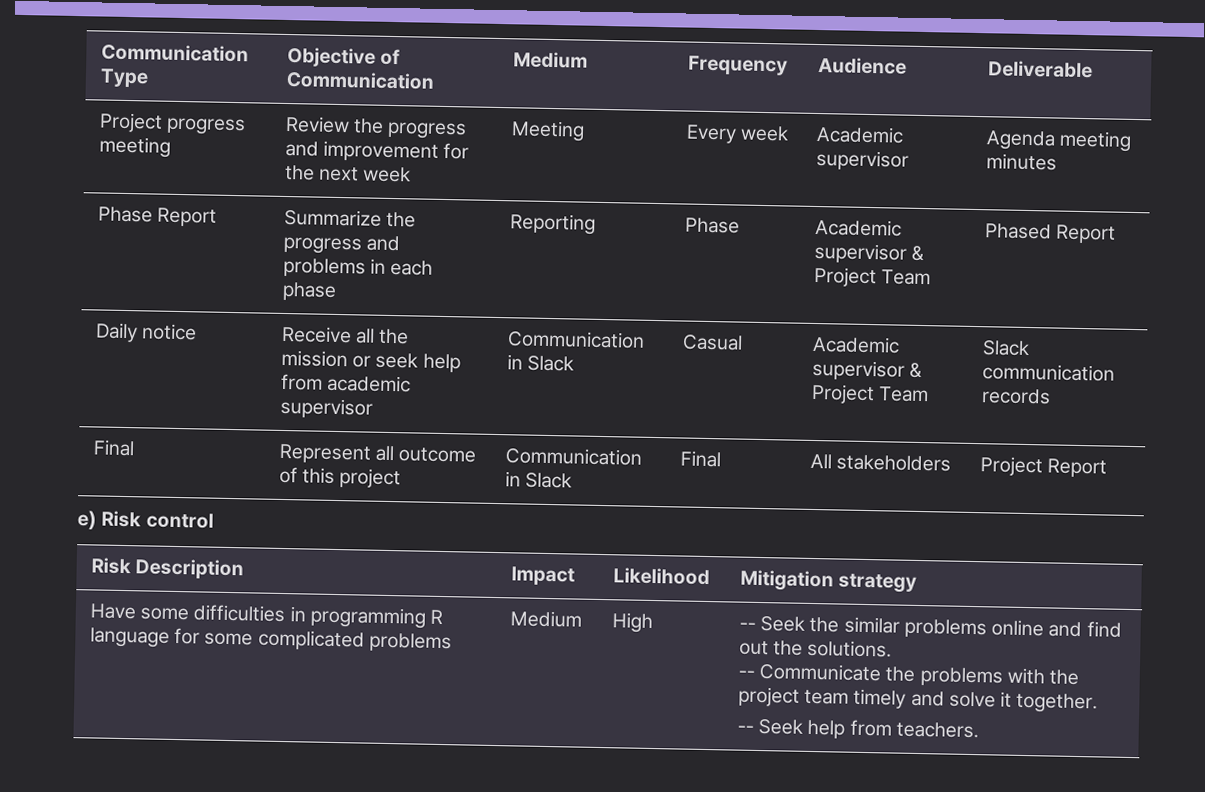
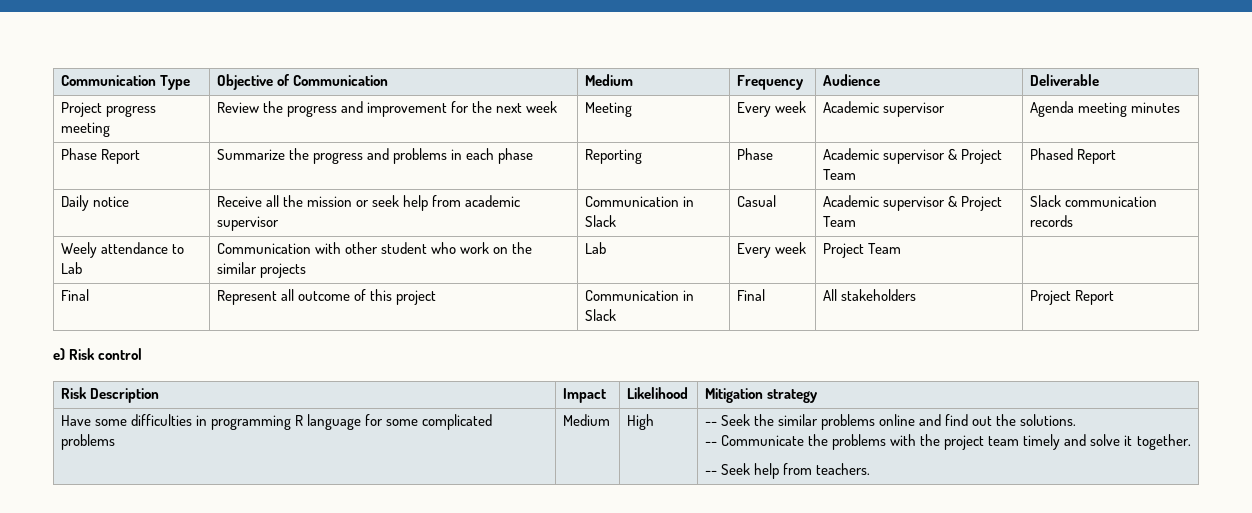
(1051, 396) none -> [60,242,185,258] [60,262,82,274] [216,242,533,254] [216,262,306,278] [584,242,606,254] [736,242,806,258] [822,243,901,258] // Weely attendance to Lab | Communication with other student who work on the similar projects | Lab | Every week | Project Team |

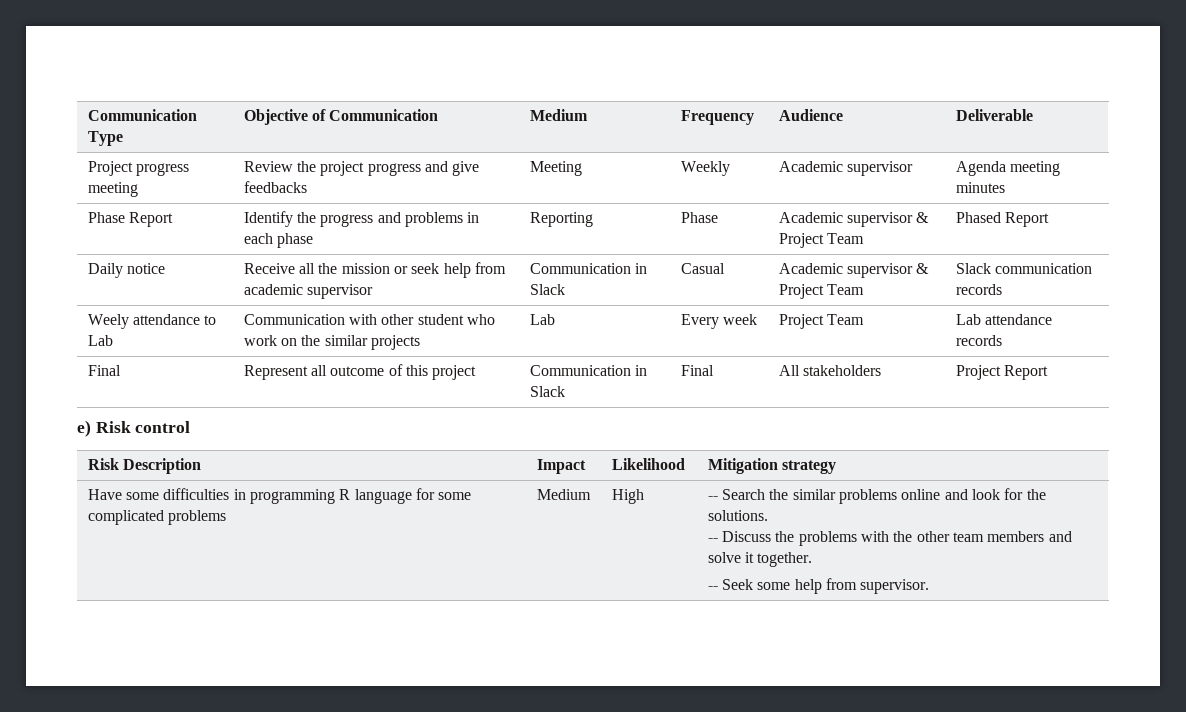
[287,101,558,117] progress and improvement for the next week -> [320,161,480,176] [243,181,307,193] project progress and give feedbacks
[736,101,806,117] Every week -> [680,161,730,176] Weekly
[216,149,285,160] Summarize -> [243,211,293,227] Identify
(901, 248) none -> [955,314,1053,325] [955,335,1002,346] Lab attendance records
[720,414,750,426] Seek -> [722,489,766,500] Search
[945,414,993,426] find out -> [972,488,1024,500] look for
[720,435,804,446] Communicate -> [722,531,772,542] Discuss
[944,434,1061,450] project team timely -> [916,531,1045,542] other team members
[754,463,871,479] help from teachers. -> [757,578,930,594] some help from supervisor.

